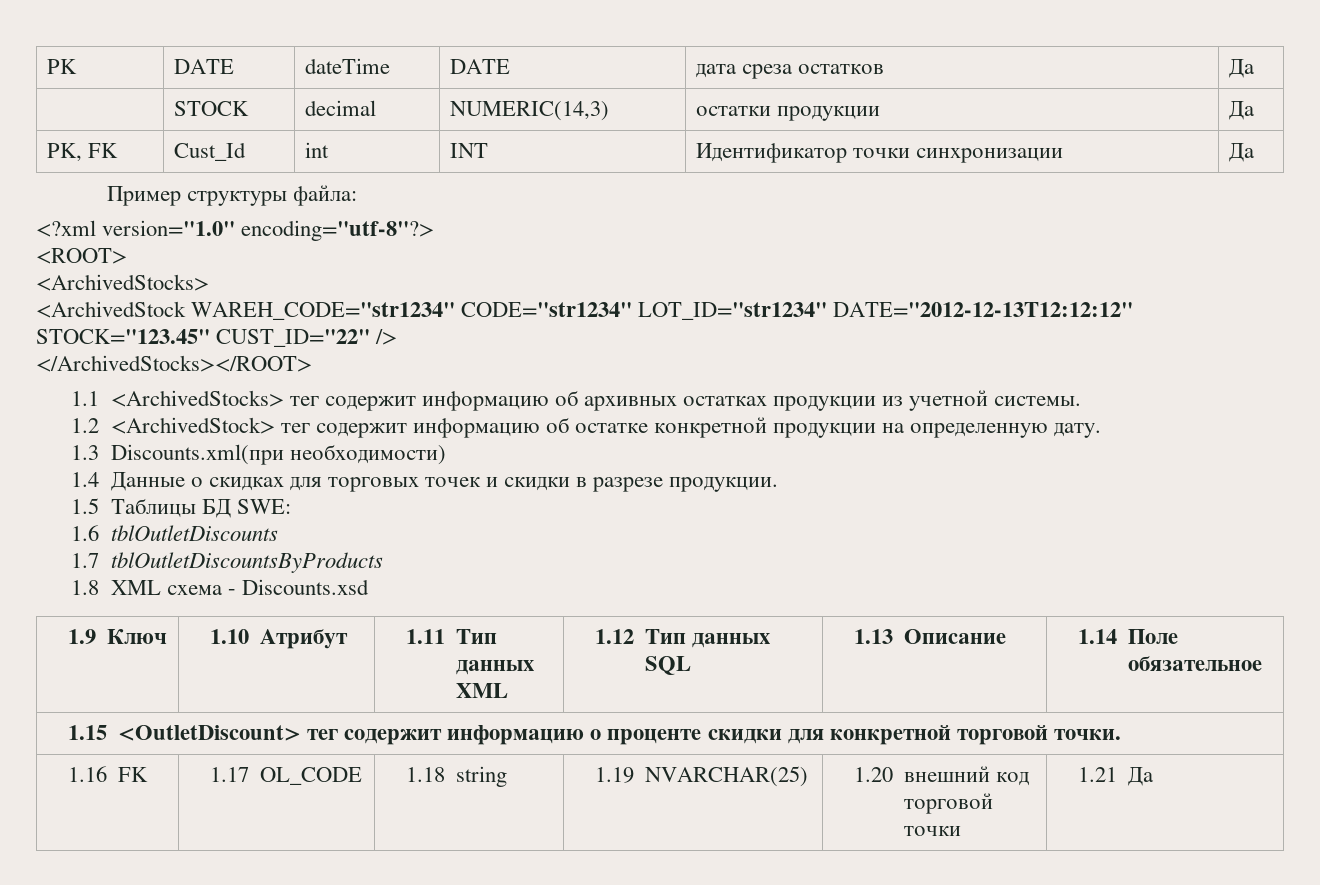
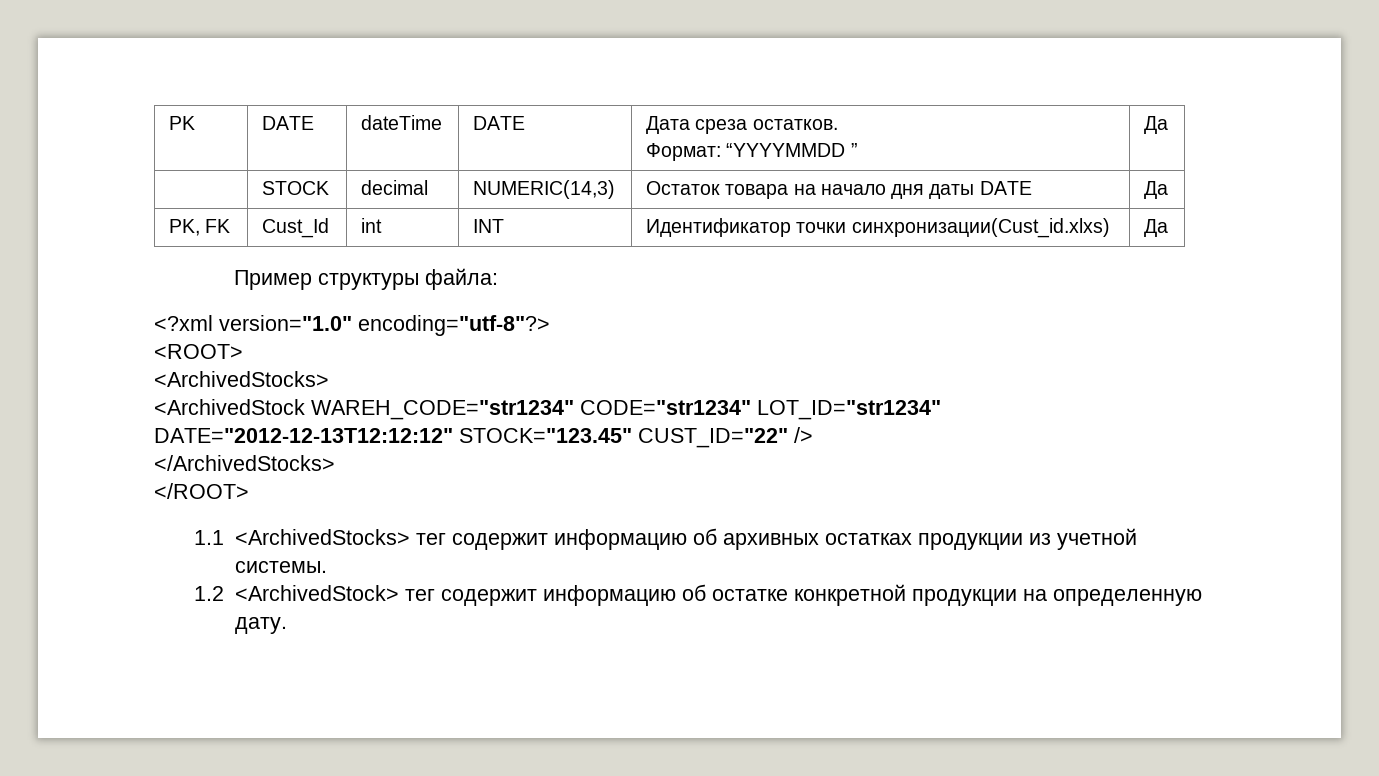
[695,64,884,79] [1228,59,1255,78] [173,101,249,116] [304,100,376,116] [449,101,609,121] [695,106,880,121] дата среза остатков | Да // | STOCK | decimal | NUMERIC(14,3) | остатки продукции -> [646,116,838,134] [646,143,858,161] [1144,116,1169,134] [262,181,330,195] [361,180,429,195] [473,180,616,199] [646,181,1032,199] Дата среза остатков. // Формат: “YYYYMMDD ” | Да // | STOCK | decimal | NUMERIC(14,3) | Остаток товара на начало дня даты DATE
[915,148,1063,163] синхронизации -> [851,218,1110,238] синхронизации(Cust_id.xlxs)
[36,355,312,372] </ArchivedStocks></ROOT> -> [154,455,335,471] [154,483,249,499] </ArchivedStocks> // </ROOT>
[71,444,446,465] [71,472,779,492] [71,498,291,518] [71,525,278,541] [71,552,383,573] [71,579,369,595] [67,629,168,644] [209,629,349,649] [405,629,498,644] [456,660,535,675] [456,683,509,698] [594,629,771,648] [645,656,692,675] [853,629,1007,644] [1077,629,1179,644] [1128,656,1263,671] [67,725,1121,745] [67,766,149,782] [209,767,363,785] [405,766,508,787] [594,766,809,787] [853,766,1030,786] [904,793,994,814] [904,826,962,836] [1077,767,1155,786] // 1.3 Discounts.xml(при необходимости) // 1.4 Данные о скидках для торговых точек и скидки в разрезе продукции. // 1.5 Таблицы БД SWE: // 1.6 tblOutletDiscounts // 1.7 tblOutletDiscountsByProducts // 1.8 XML схема - Discounts.xsd // 1.9 Ключ | 1.10 Атрибут | 1.11 Тип данных XML | 1.12 Тип данных SQL | 1.13 Описание | 1.14 Поле обязательное // 1.15 <OutletDiscount> тег содержит информацию о проценте скидки для конкретной торговой точки. // 1.16 FK | 1.17 OL_CODE | 1.18 string | 1.19 NVARCHAR(25) | 1.20 внешний код торговой точки | 1.21 Да -> (287, 625) none

